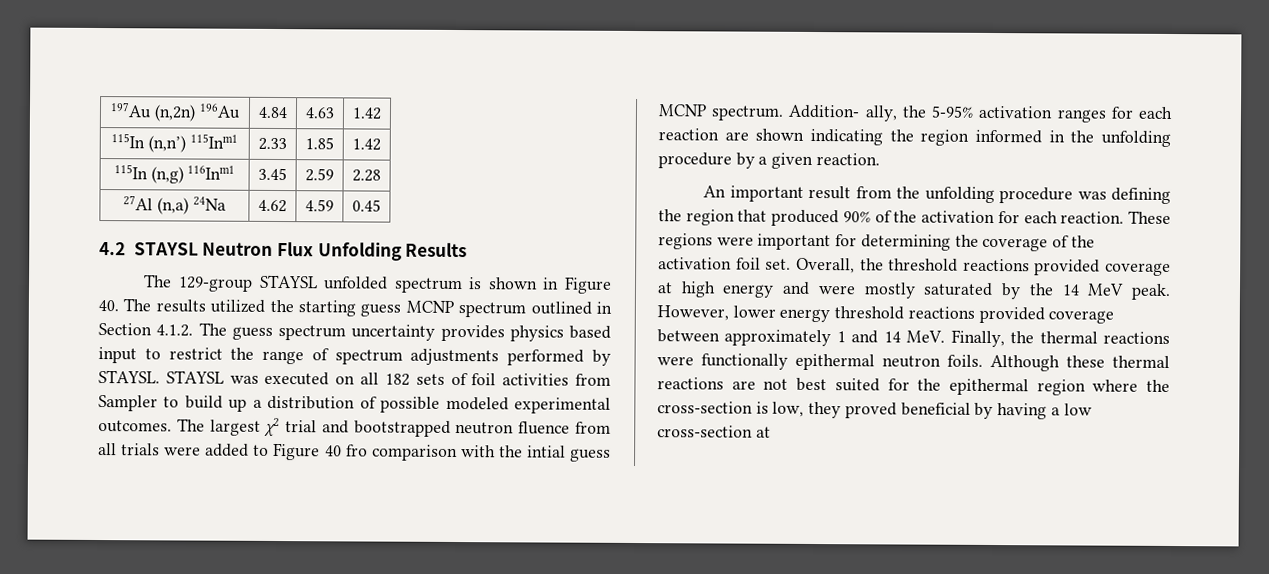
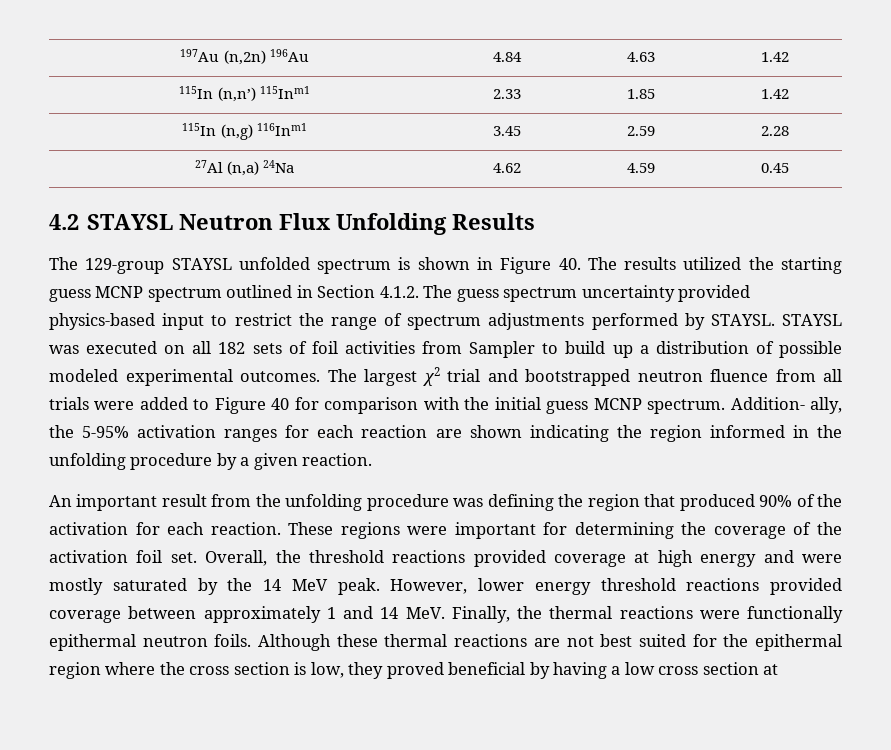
[440,324,611,342] provides physics based -> [678,285,751,302] [49,313,155,330] provided physics-based
[345,444,368,457] fro -> [294,397,319,410] for
[526,445,566,458] intial -> [494,397,541,410] initial
[657,401,753,414] cross-section -> [189,662,290,675] cross section
[657,425,753,438] cross-section -> [658,662,759,675] cross section

